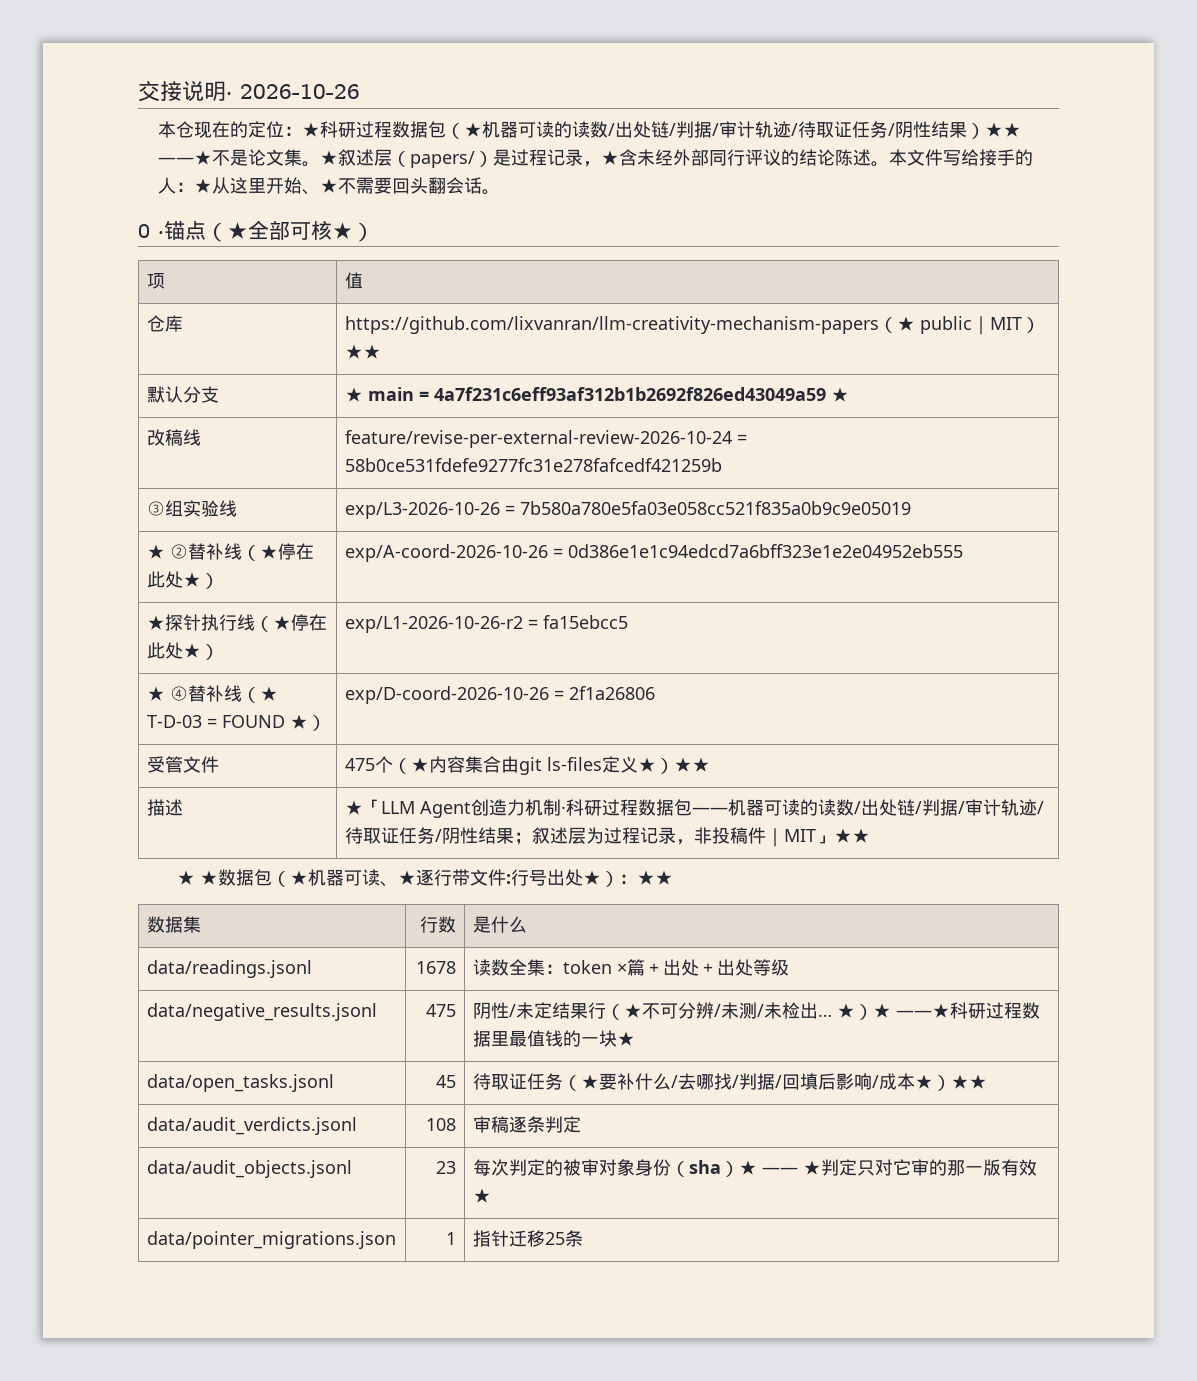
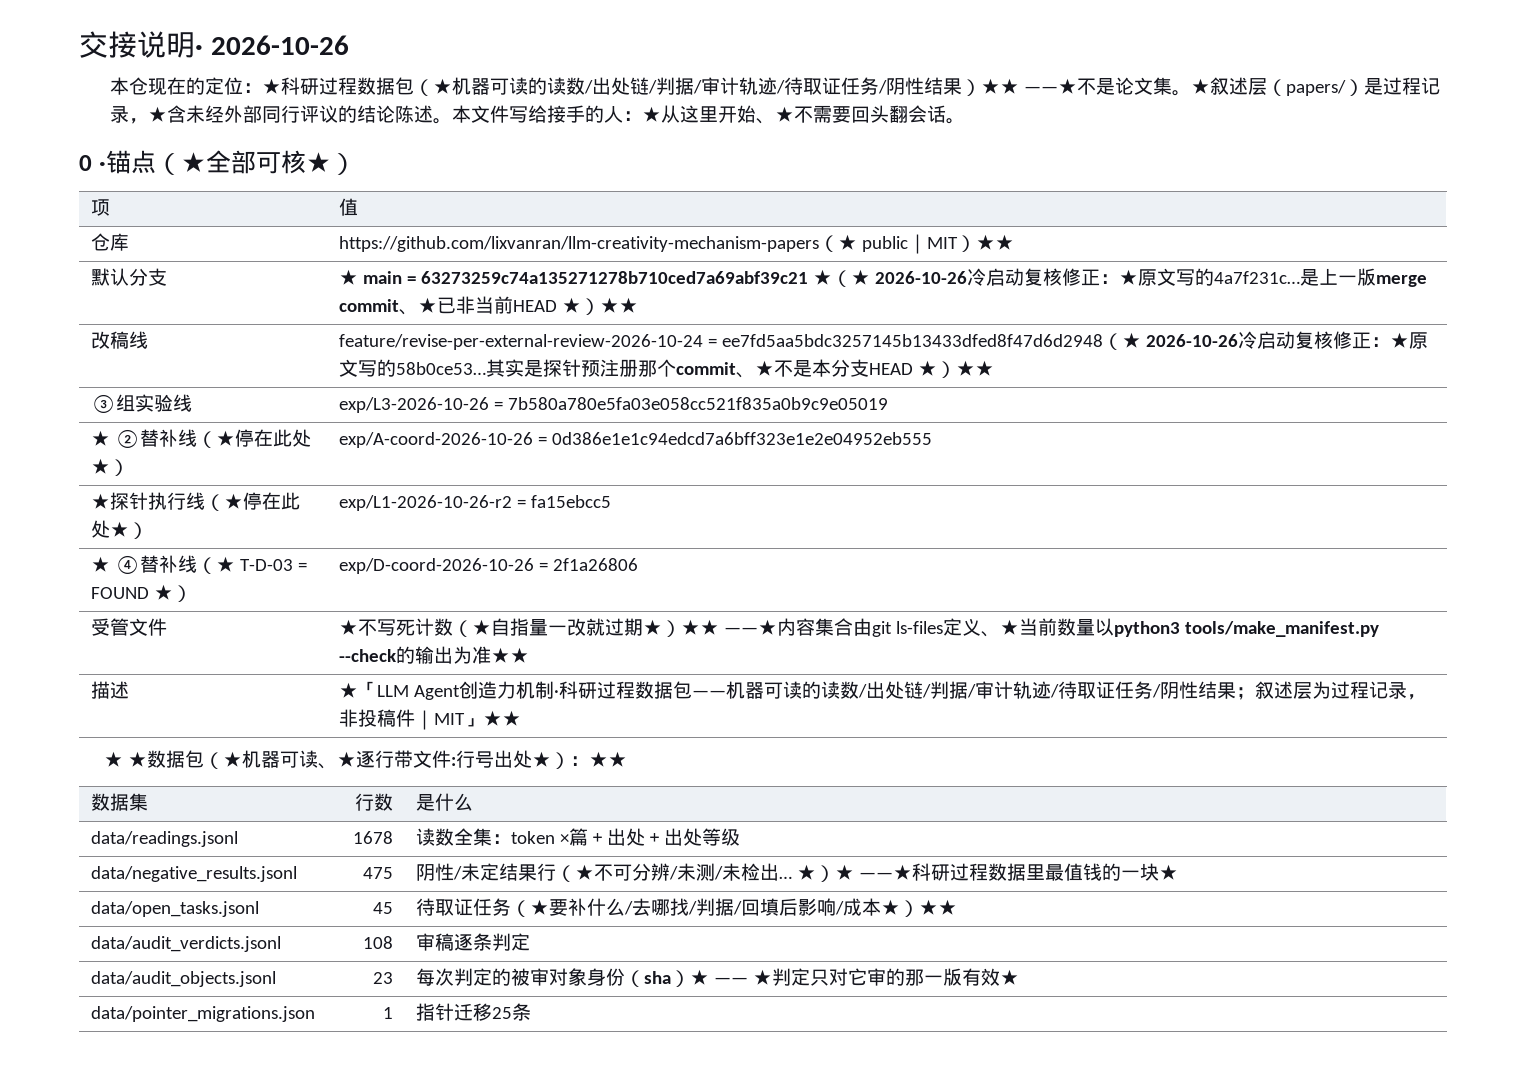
[433,387,849,402] [146,429,201,446] [344,430,747,448] [344,458,722,472] 4a7f231c6eff93af312b1b2692f826ed43049a59 ★ // 改稿线 | feature/revise-per-external-review-2026-10-24 = 58b0ce531fdefe9277fc31e278fafcedf421259b -> [420,268,1427,287] [338,296,638,315] [90,331,148,349] [338,331,1428,350] [338,359,994,378] 63273259c74a135271278b710ced7a69abf39c21 ★（★ 2026-10-26冷启动复核修正：★原文写的4a7f231c…是上一版merge commit、★已非当前HEAD ★）★★ // 改稿线 | feature/revise-per-external-review-2026-10-24 = ee7fd5aa5bdc3257145b13433dfed8f47d6d2948（★ 2026-10-26冷启动复核修正：★原文写的58b0ce53…其实是探针预注册那个commit、★不是本分支HEAD ★）★★
[344,756,429,774] 475个（★ -> [338,618,777,637] ★不写死计数（★自指量一改就过期★）★★ ——★
[637,757,674,774] ★） -> [980,618,1379,637] [338,646,491,664] 、★当前数量以python3 tools/make_manifest.py --check的输出为准

